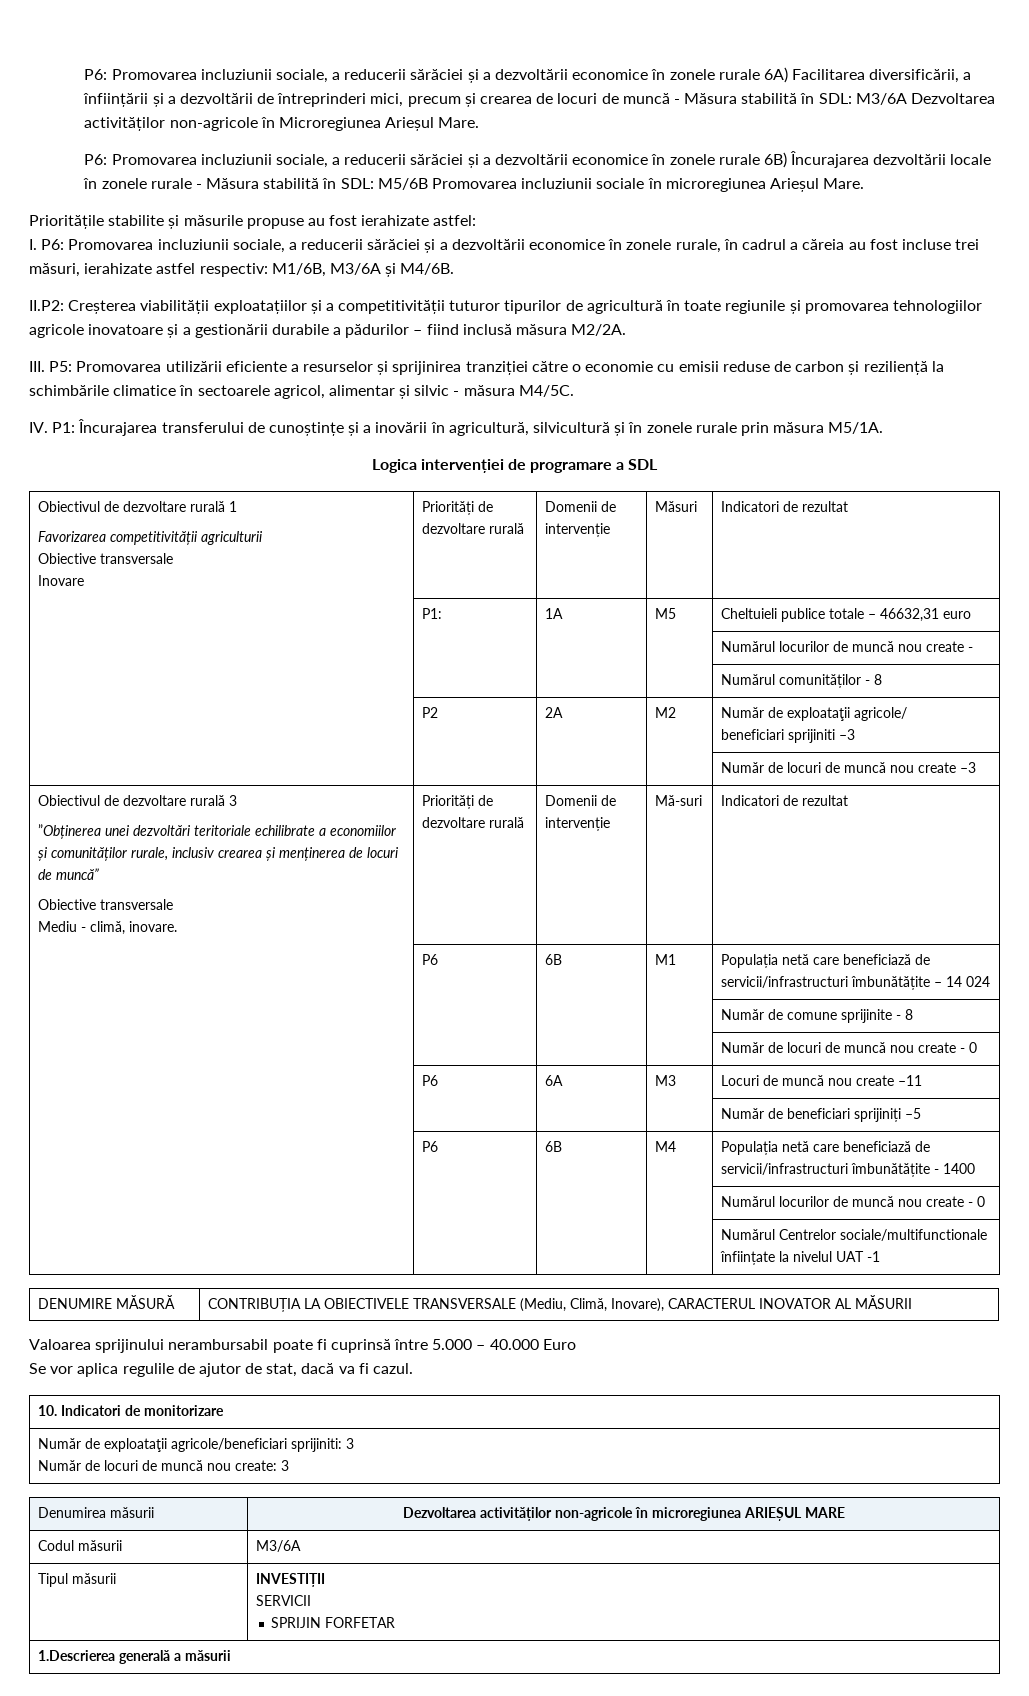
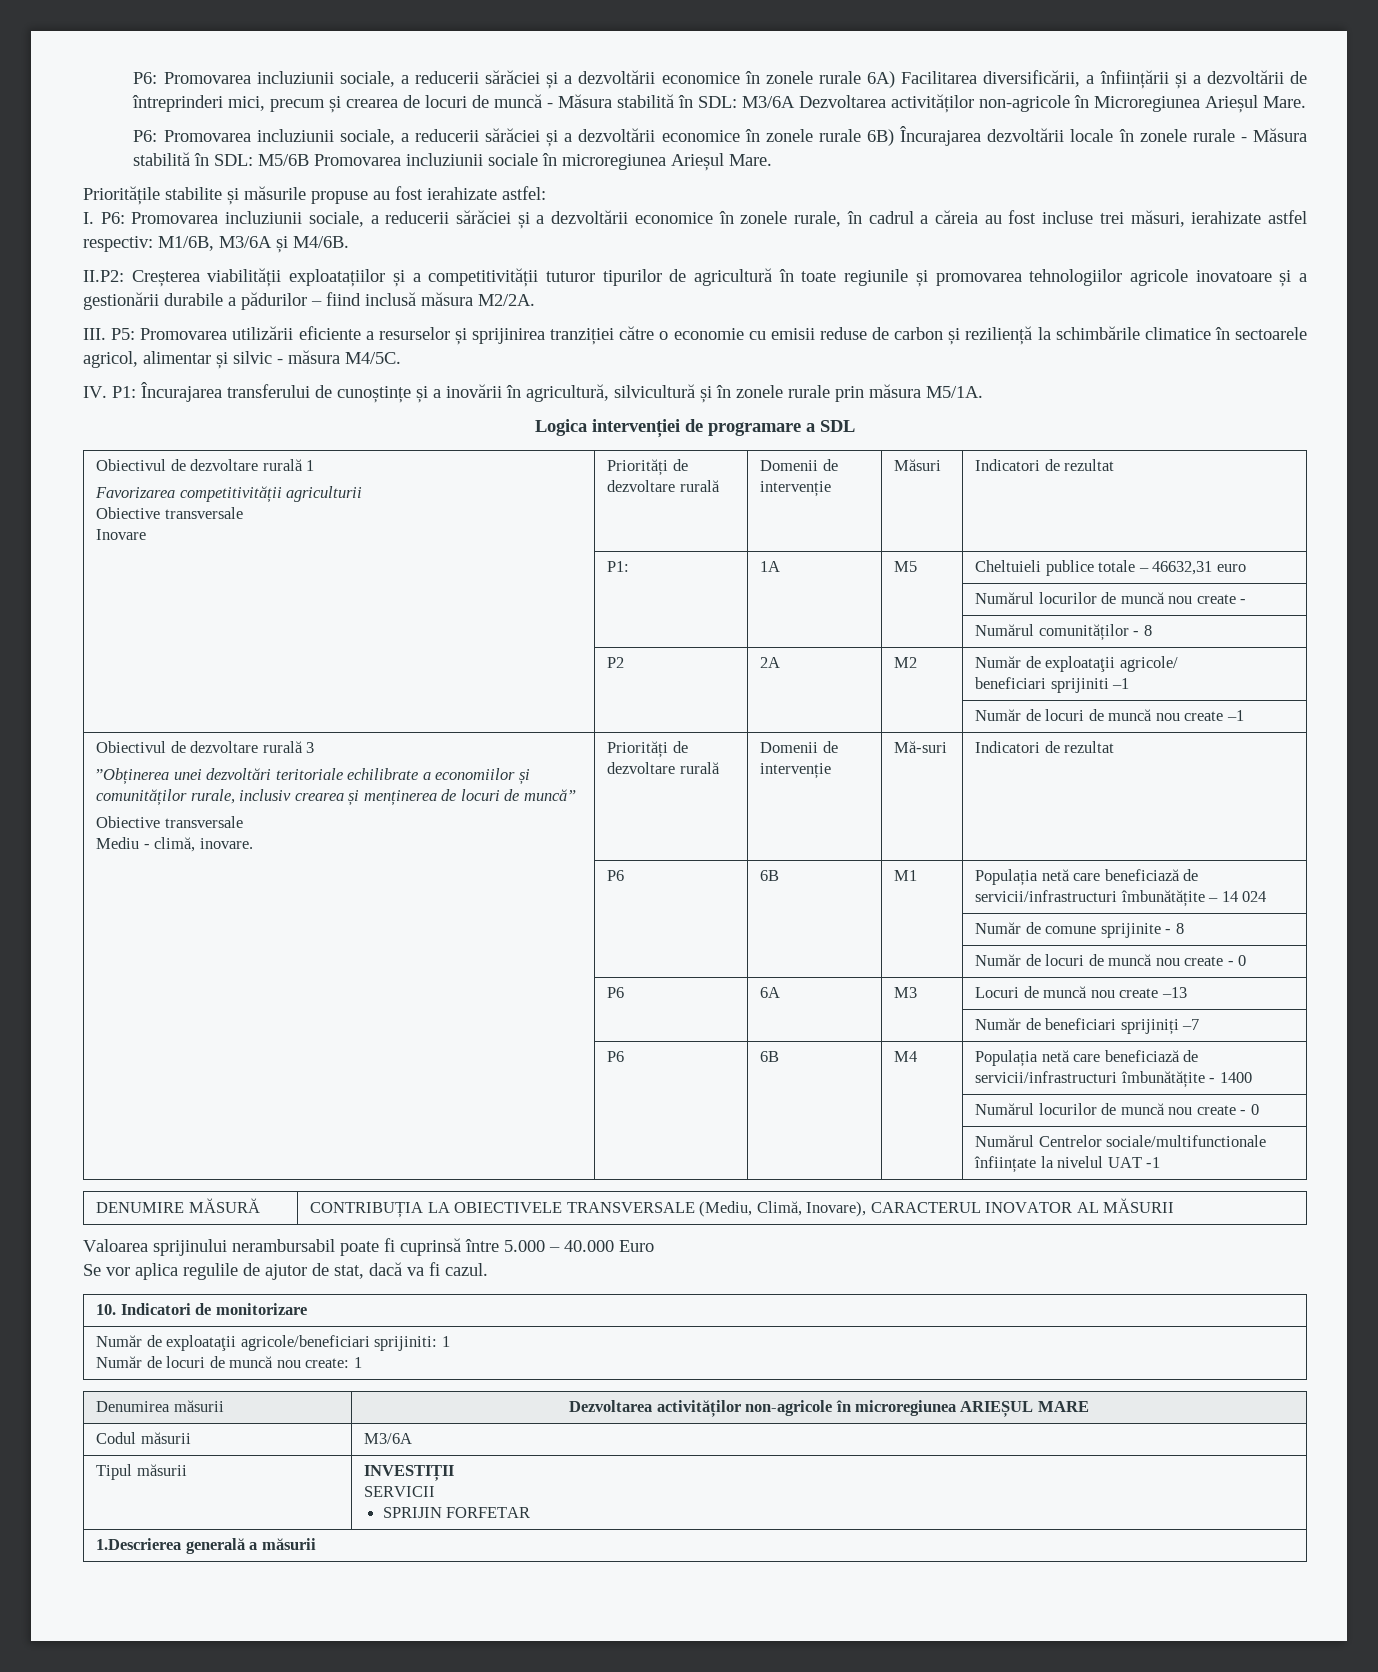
[838,729,855,740] [720,762,976,773] –3 // | | | | Număr de locuri de muncă nou create –3 -> [1112,678,1130,689] [975,709,1244,721] –1 // | | | | Număr de locuri de muncă nou create –1
[897,1075,922,1086] –11 -> [1161,987,1187,998] –13
[904,1108,921,1119] –5 -> [1182,1019,1200,1030] –7
[345,1438,354,1449] 3 -> [441,1336,450,1347] 1
[280,1460,289,1471] 3 -> [353,1357,362,1368] 1

